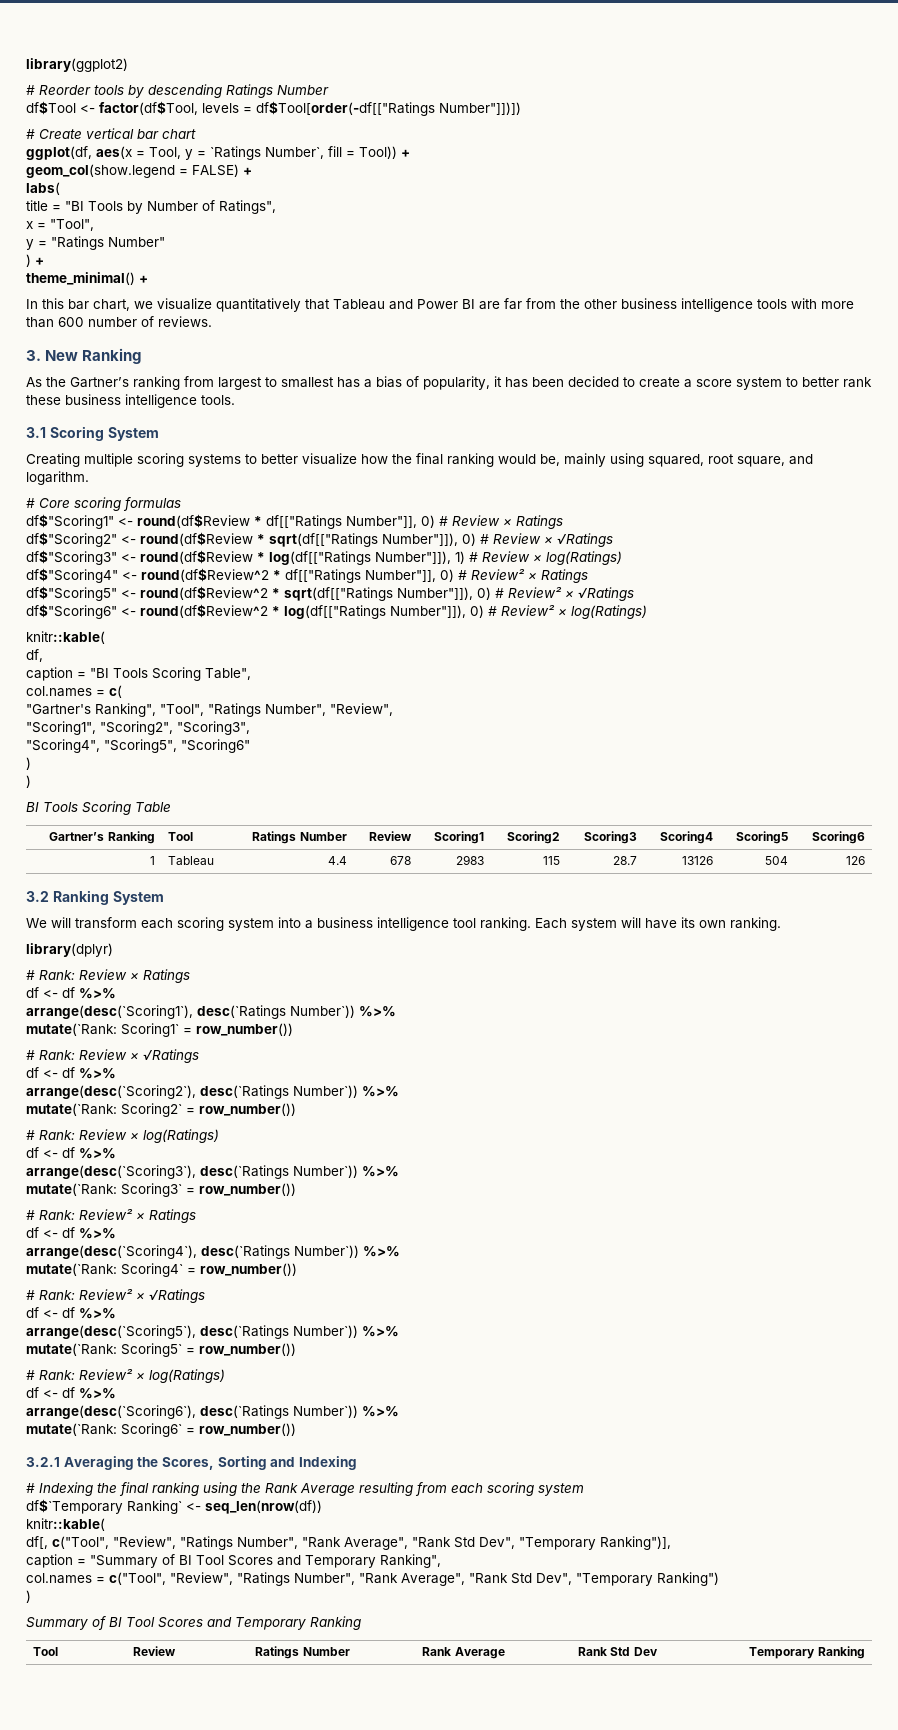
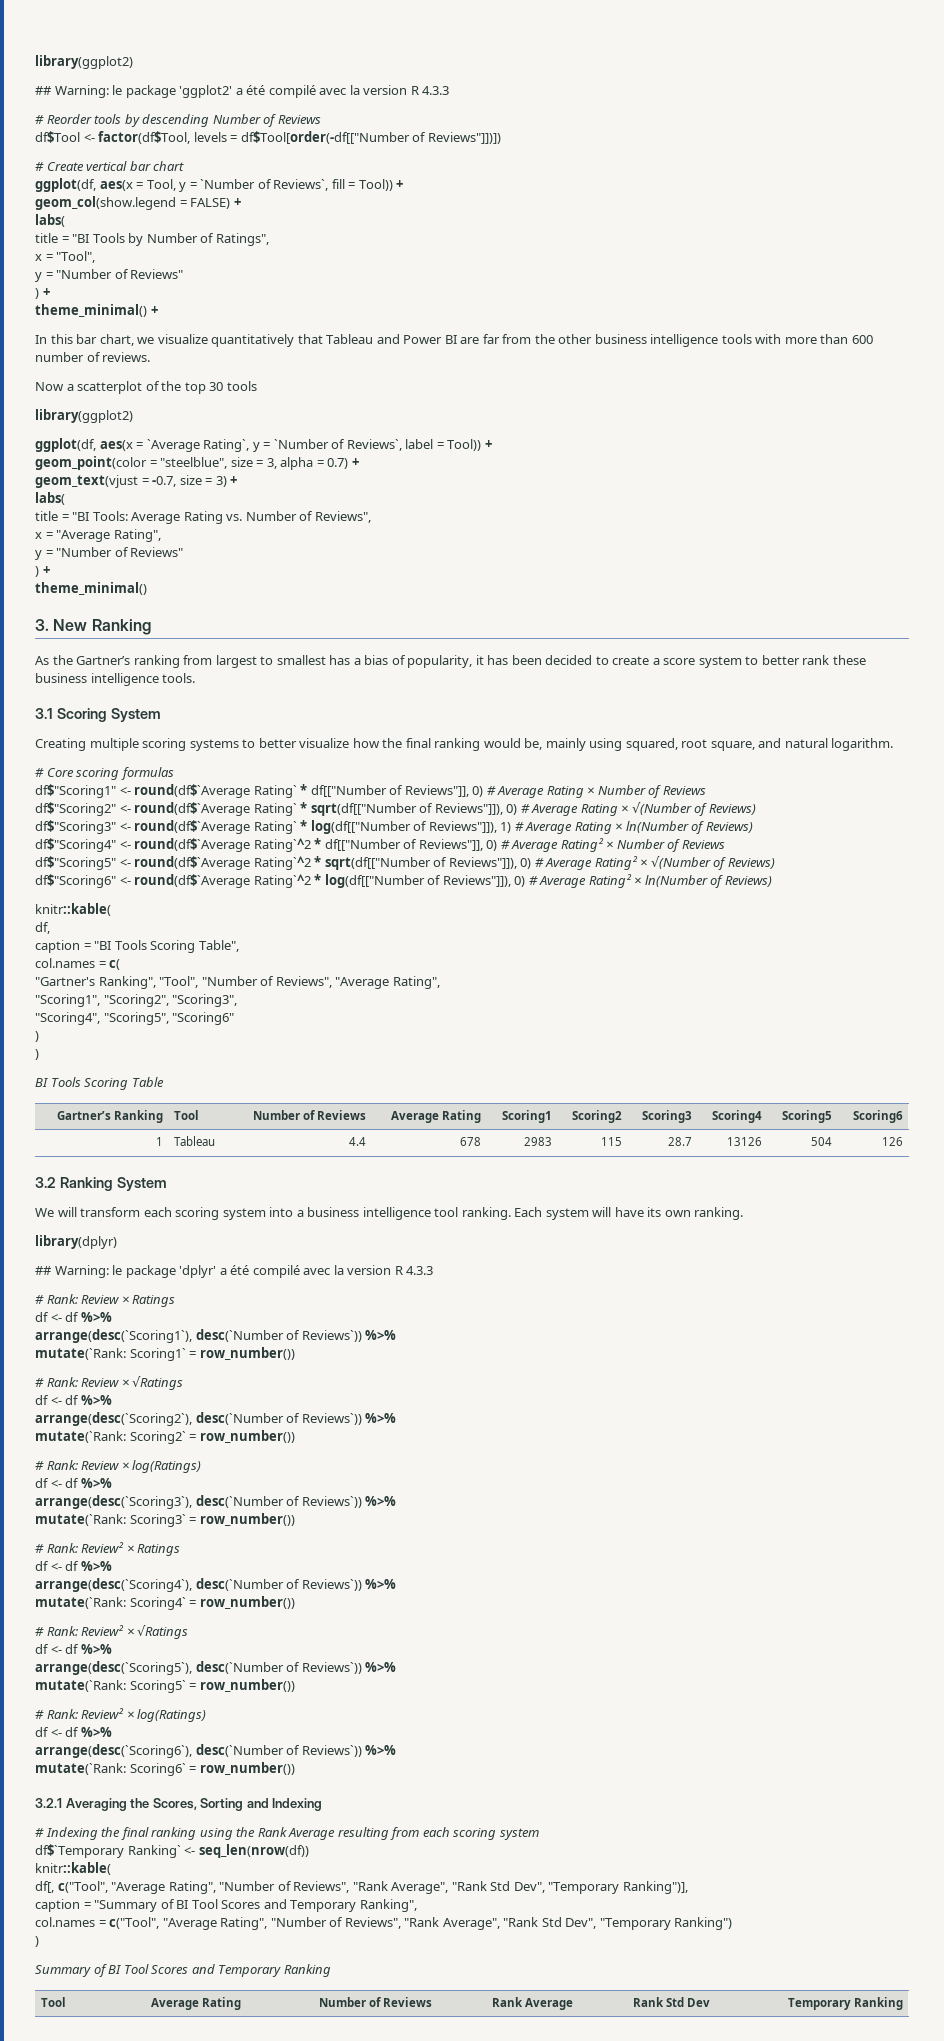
[26,58,128,72] library(ggplot2) -> [35,55,133,69] [35,85,450,98] library(ggplot2) // ## Warning: le package 'ggplot2' a été compilé avec la version R 4.3.3
[226,84,329,98] Ratings Number -> [212,114,321,127] Number of Reviews
[256,101,521,116] df$Tool[order(-df[["Ratings Number"]])]) -> [240,131,501,144] df$Tool[order(-df[["Number of Reviews"]])])
[210,146,324,160] `Ratings Number`, -> [200,179,329,191] `Number of Reviews`,
[51,236,165,250] "Ratings Number" -> [56,269,184,279] "Number of Reviews"
(212, 321) none -> [35,381,257,394] [35,409,133,423] [35,438,492,452] [35,456,359,470] [35,475,238,488] [35,492,65,505] [35,511,371,524] [35,529,161,542] [35,547,184,560] [35,566,50,577] [35,582,147,595] // Now a scatterplot of the top 30 tools // library(ggplot2) // ggplot(df, aes(x = `Average Rating`, y = `Number of Reviews`, label = Tool)) + // geom_point(color = "steelblue", size = 3, alpha = 0.7) + // geom_text(vjust = -0.7, size = 3) + // labs( // title = "BI Tools: Average Rating vs. Number of Reviews", // x = "Average Rating", // y = "Number of Reviews" // ) + // theme_minimal()
(813, 459) none -> [784,738,828,748] natural
[137,514,563,529] [26,532,613,547] [26,550,622,565] [26,568,588,583] [26,586,634,601] [26,604,647,619] round(df$Review * df[["Ratings Number"]], 0) # Review × Ratings // df$"Scoring2" <- round(df$Review * sqrt(df[["Ratings Number"]]), 0) # Review × √Ratings // df$"Scoring3" <- round(df$Review * log(df[["Ratings Number"]]), 1) # Review × log(Ratings) // df$"Scoring4" <- round(df$Review^2 * df[["Ratings Number"]], 0) # Review² × Ratings // df$"Scoring5" <- round(df$Review^2 * sqrt(df[["Ratings Number"]]), 0) # Review² × √Ratings // df$"Scoring6" <- round(df$Review^2 * log(df[["Ratings Number"]]), 0) # Review² × log(Ratings) -> [134,784,706,798] [35,802,756,816] [35,820,753,834] [35,838,725,852] [35,856,775,870] [35,874,772,888] round(df$`Average Rating` * df[["Number of Reviews"]], 0) # Average Rating × Number of Reviews // df$"Scoring2" <- round(df$`Average Rating` * sqrt(df[["Number of Reviews"]]), 0) # Average Rating × √(Number of Reviews) // df$"Scoring3" <- round(df$`Average Rating` * log(df[["Number of Reviews"]]), 1) # Average Rating × ln(Number of Reviews) // df$"Scoring4" <- round(df$`Average Rating`^2 * df[["Number of Reviews"]], 0) # Average Rating² × Number of Reviews // df$"Scoring5" <- round(df$`Average Rating`^2 * sqrt(df[["Number of Reviews"]]), 0) # Average Rating² × √(Number of Reviews) // df$"Scoring6" <- round(df$`Average Rating`^2 * log(df[["Number of Reviews"]]), 0) # Average Rating² × ln(Number of Reviews)
[208,703,393,717] "Ratings Number", "Review", -> [201,976,440,989] "Number of Reviews", "Average Rating",
[252,831,347,844] [368,831,412,841] Ratings Number | Review -> [252,1110,366,1120] [390,1110,481,1123] Number of Reviews | Average Rating
(113, 950) none -> [35,1265,434,1278] // ## Warning: le package 'dplyr' a été compilé avec la version R 4.3.3
[197,1005,355,1019] desc(`Ratings Number`)) -> [195,1329,362,1342] desc(`Number of Reviews`))
[200,1085,358,1099] desc(`Ratings Number`)) -> [195,1412,362,1425] desc(`Number of Reviews`))
[200,1165,358,1179] desc(`Ratings Number`)) -> [195,1495,362,1508] desc(`Number of Reviews`))
[201,1245,359,1259] desc(`Ratings Number`)) -> [195,1578,362,1591] desc(`Number of Reviews`))
[200,1325,358,1339] desc(`Ratings Number`)) -> [195,1661,362,1674] desc(`Number of Reviews`))
[200,1405,358,1419] desc(`Ratings Number`)) -> [195,1744,362,1757] desc(`Number of Reviews`))
[113,1536,298,1550] "Review", "Ratings Number", -> [111,1881,350,1894] "Average Rating", "Number of Reviews",
[170,1572,355,1586] "Review", "Ratings Number", -> [162,1917,401,1930] "Average Rating", "Number of Reviews",
[132,1646,176,1656] [255,1646,350,1659] Review | Ratings Number -> [150,1997,241,2010] [318,1997,432,2007] Average Rating | Number of Reviews

